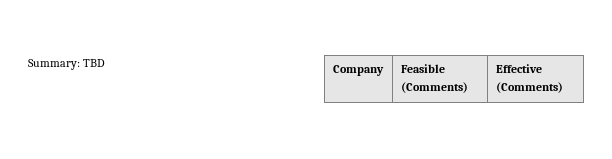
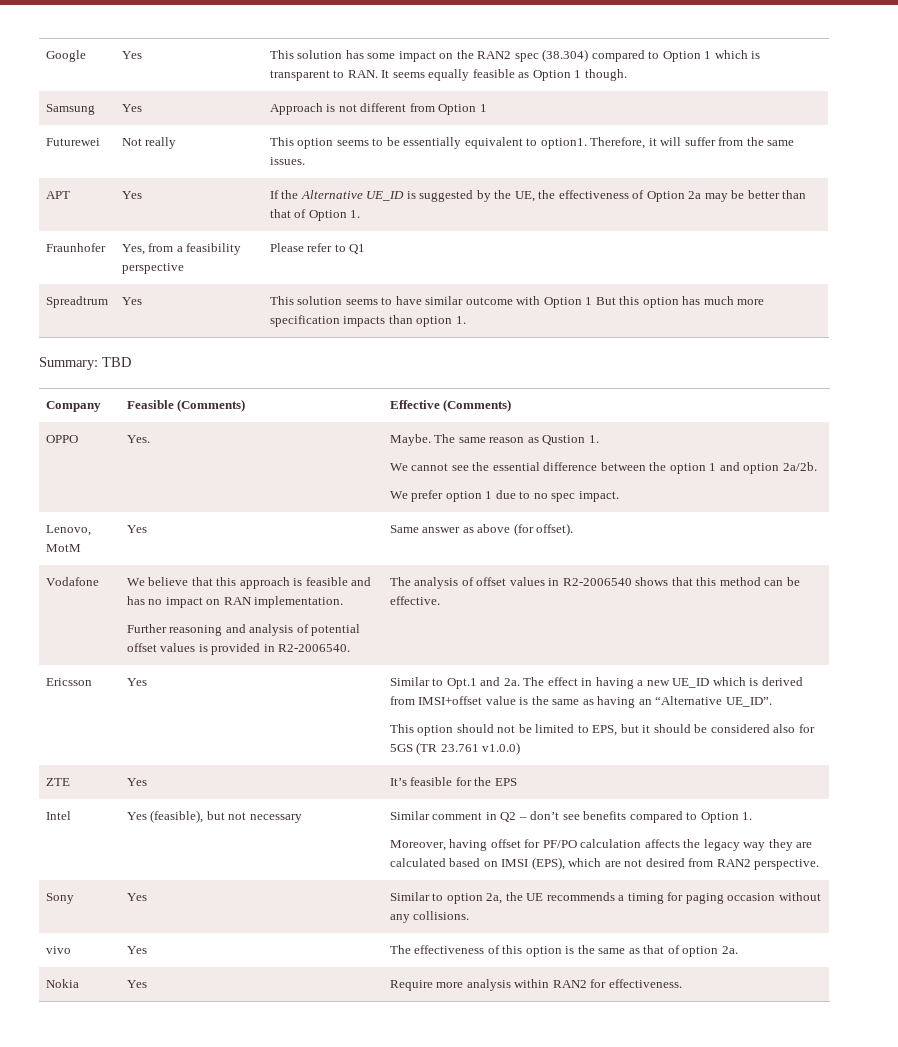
(28, 64) none -> [45,50,86,62] [121,51,142,59] [269,49,761,62] [269,69,627,81] [45,104,95,115] [121,104,142,112] [269,103,487,115] [45,138,100,146] [121,137,177,149] [269,137,795,149] [269,157,305,165] [45,191,70,199] [121,191,142,199] [269,190,807,202] [269,209,361,221] [45,243,106,252] [121,243,242,255] [121,263,184,274] [269,243,366,254] [45,296,108,308] [121,297,142,305] [269,296,765,308] [269,315,466,327] Google | Yes | This solution has some impact on the RAN2 spec (38.304) compared to Option 1 which is transparent to RAN. It seems equally feasible as Option 1 though. // Samsung | Yes | Approach is not different from Option 1 // Futurewei | Not really | This option seems to be essentially equivalent to option1. Therefore, it will suffer from the same issues. // APT | Yes | If the Alternative UE_ID is suggested by the UE, the effectiveness of Option 2a may be better than that of Option 1. // Fraunhofer | Yes, from a feasibility perspective | Please refer to Q1 // Spreadtrum | Yes | This solution seems to have similar outcome with Option 1 But this option has much more specification impacts than option 1. //
(563, 87) none -> [45,435,78,443] [126,435,150,443] [389,434,599,446] [389,462,817,474] [389,490,619,502] [45,525,91,536] [45,544,81,552] [126,525,147,533] [389,523,574,536] [45,577,99,586] [126,577,372,589] [126,596,344,608] [126,624,361,636] [126,643,351,655] [389,577,800,589] [389,596,440,605] [45,678,92,686] [126,678,147,686] [389,677,803,689] [389,696,772,708] [389,724,815,736] [389,742,521,755] [45,778,70,786] [126,778,147,786] [389,777,517,786] [45,811,71,820] [126,810,302,823] [389,811,753,823] [389,839,813,851] [389,857,820,870] [45,893,74,904] [126,893,147,901] [389,892,821,904] [389,911,470,923] [45,946,71,954] [126,946,147,954] [389,945,738,957] [45,979,79,988] [126,980,147,988] [389,979,682,991] // OPPO | Yes. | Maybe. The same reason as Qustion 1. // We cannot see the essential difference between the option 1 and option 2a/2b. // We prefer option 1 due to no spec impact. // Lenovo, MotM | Yes | Same answer as above (for offset). // Vodafone | We believe that this approach is feasible and has no impact on RAN implementation. // Further reasoning and analysis of potential offset values is provided in R2-2006540. | The analysis of offset values in R2-2006540 shows that this method can be effective. // Ericsson | Yes | Similar to Opt.1 and 2a. The effect in having a new UE_ID which is derived from IMSI+offset value is the same as having an “Alternative UE_ID”. // This option should not be limited to EPS, but it should be considered also for 5GS (TR 23.761 v1.0.0) // ZTE | Yes | It’s feasible for the EPS // Intel | Yes (feasible), but not necessary | Similar comment in Q2 – don’t see benefits compared to Option 1. // Moreover, having offset for PF/PO calculation affects the legacy way they are calculated based on IMSI (EPS), which are not desired from RAN2 perspective. // Sony | Yes | Similar to option 2a, the UE recommends a timing for paging occasion without any collisions. // vivo | Yes | The effectiveness of this option is the same as that of option 2a. // Nokia | Yes | Require more analysis within RAN2 for effectiveness.

